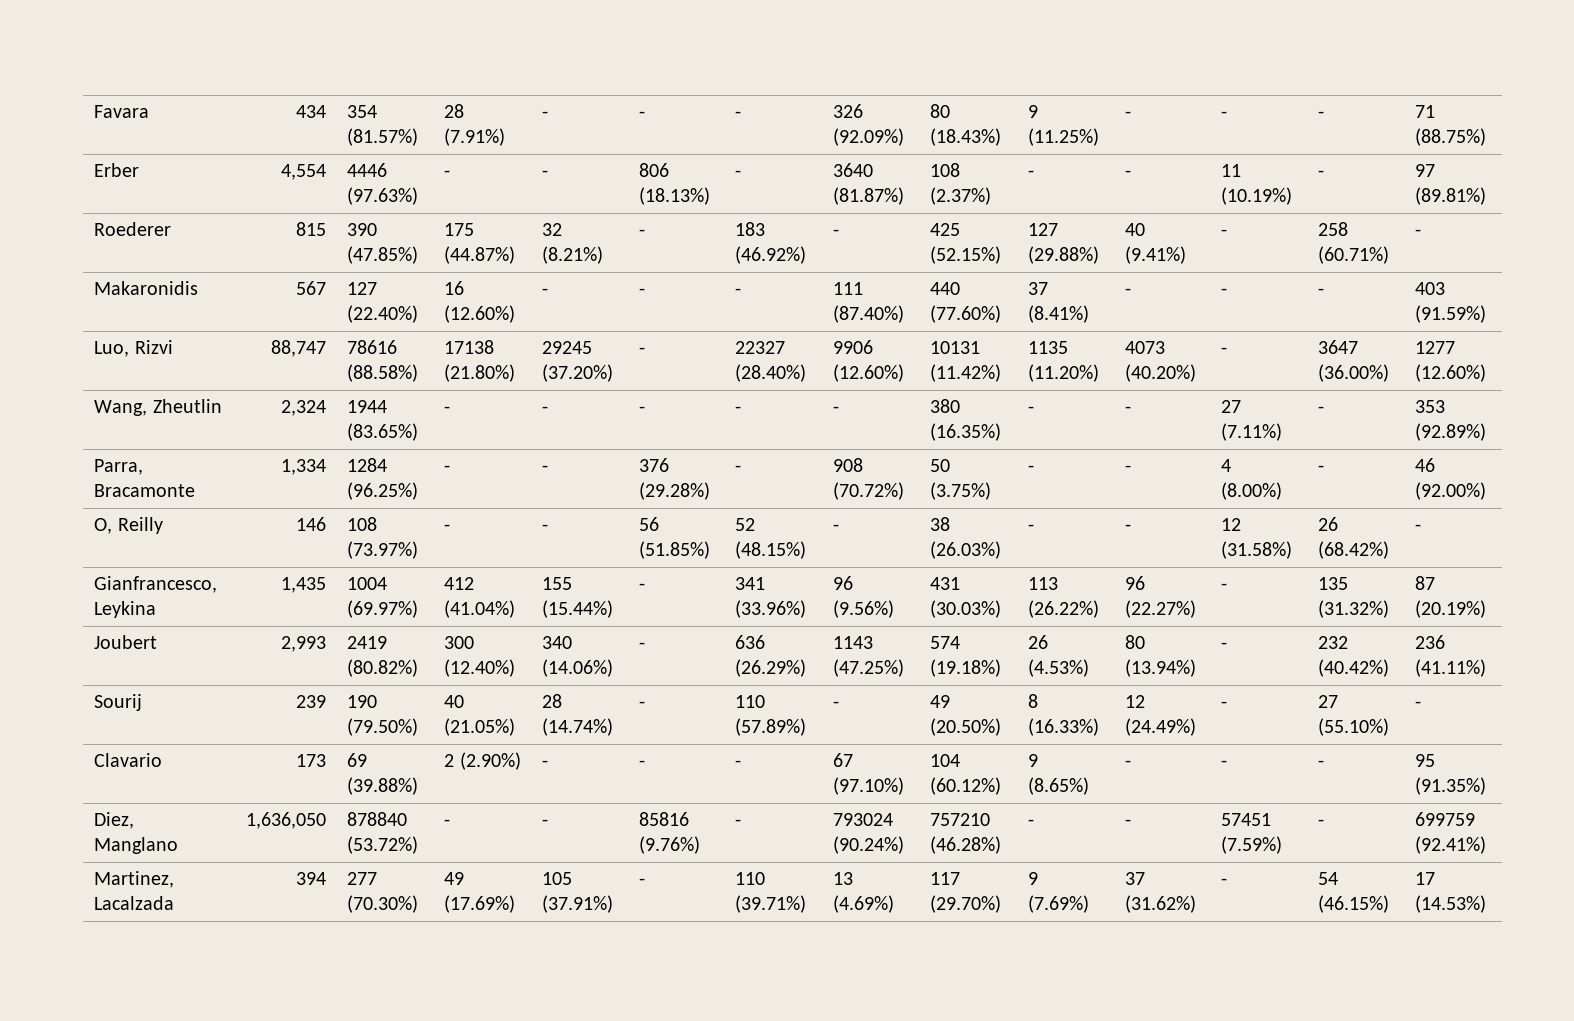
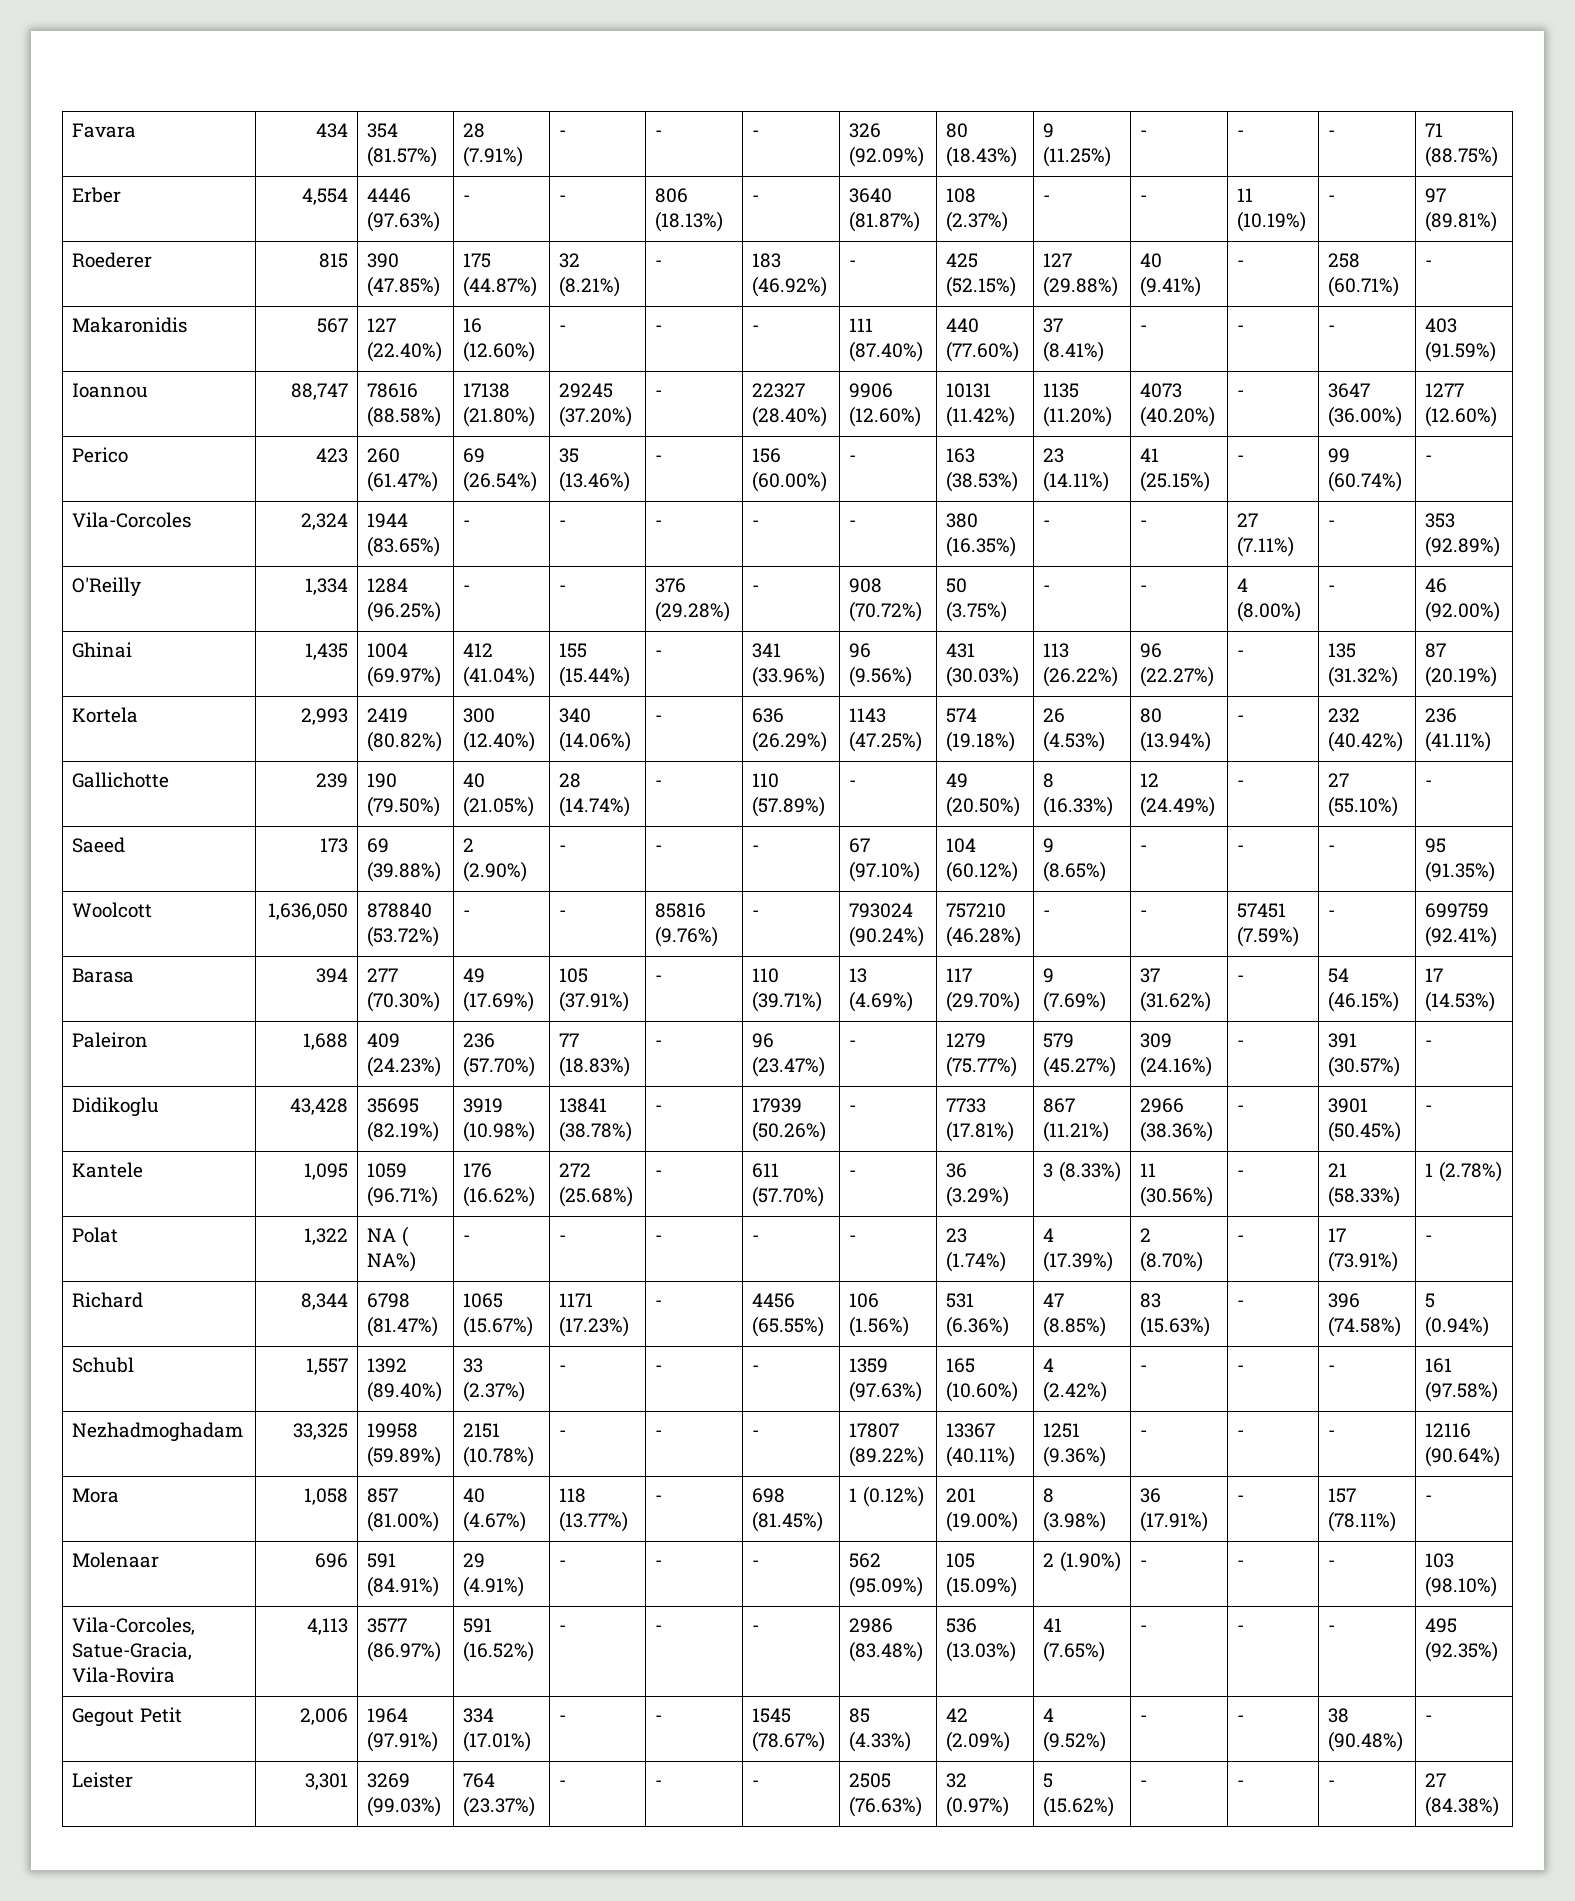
[94,340,173,357] Luo, Rizvi -> [72,383,149,398] Ioannou
[94,399,222,416] Wang, Zheutlin -> [72,447,129,463] [315,448,348,463] [367,448,401,463] [367,471,439,492] [463,448,486,463] [463,471,538,492] [559,448,580,463] [559,471,631,492] [655,455,663,462] [752,448,782,463] [752,471,828,492] [849,455,857,462] [946,448,976,463] [946,471,1019,492] [1043,448,1065,463] [1043,471,1110,492] [1140,448,1160,462] [1140,471,1211,492] [1237,455,1245,462] [1328,448,1351,463] [1328,471,1403,492] [1425,455,1433,462] [72,512,192,528] Perico | 423 | 260 (61.47%) | 69 (26.54%) | 35 (13.46%) | - | 156 (60.00%) | - | 163 (38.53%) | 23 (14.11%) | 41 (25.15%) | - | 99 (60.74%) | - // Vila-Corcoles
[94,459,144,475] [94,484,196,497] Parra, Bracamonte -> [72,577,142,597] O'Reilly
[94,517,163,534] [295,517,326,531] [347,517,378,531] [347,541,419,559] [444,524,451,531] [542,524,549,531] [639,517,660,531] [639,541,711,559] [735,518,756,531] [735,541,807,559] [833,524,840,531] [930,517,951,531] [930,541,1002,559] [1028,524,1035,531] [1125,524,1132,531] [1221,518,1242,531] [1221,541,1293,559] [1318,517,1339,531] [1318,541,1390,559] [1415,524,1422,531] [94,576,218,593] [94,601,157,618] O, Reilly | 146 | 108 (73.97%) | - | - | 56 (51.85%) | 52 (48.15%) | - | 38 (26.03%) | - | - | 12 (31.58%) | 26 (68.42%) | - // Gianfrancesco, Leykina -> [72,642,133,658] Ghinai
[94,635,158,649] Joubert -> [72,707,139,723] Kortela
[94,694,143,711] Sourij -> [72,772,170,788] Gallichotte
[94,753,163,767] Clavario -> [72,837,126,853] Saeed
[94,812,135,829] [94,837,179,854] Diez, Manglano -> [72,902,153,918] Woolcott
[94,871,175,888] [94,896,175,910] Martinez, Lacalzada -> [72,968,135,983] Barasa
(1487, 904) none -> [72,1032,149,1048] [302,1033,348,1050] [367,1033,401,1048] [367,1056,442,1077] [463,1033,496,1048] [463,1056,536,1077] [559,1033,580,1047] [559,1056,631,1077] [655,1040,663,1047] [752,1033,775,1048] [752,1056,826,1077] [849,1040,857,1047] [946,1033,987,1048] [946,1056,1018,1077] [1043,1033,1075,1048] [1043,1056,1117,1077] [1140,1033,1173,1048] [1140,1056,1213,1077] [1237,1040,1245,1047] [1328,1033,1358,1048] [1328,1056,1401,1077] [1425,1040,1433,1047] [72,1097,160,1117] [289,1098,348,1115] [367,1098,420,1113] [367,1121,440,1142] [463,1098,504,1113] [463,1121,536,1142] [559,1098,608,1113] [559,1121,633,1142] [655,1105,663,1112] [752,1098,803,1113] [752,1121,827,1142] [849,1105,857,1112] [946,1098,987,1113] [946,1121,1015,1142] [1043,1098,1076,1113] [1043,1121,1110,1142] [1140,1098,1185,1113] [1140,1121,1214,1142] [1237,1105,1245,1112] [1328,1098,1369,1113] [1328,1121,1402,1142] [1425,1105,1433,1112] [72,1162,144,1178] [303,1163,348,1180] [367,1163,408,1178] [367,1186,439,1207] [463,1163,493,1178] [463,1186,536,1207] [559,1163,592,1177] [559,1186,634,1207] [655,1170,663,1177] [752,1163,780,1178] [752,1186,825,1207] [849,1170,857,1177] [946,1163,968,1178] [946,1186,1010,1207] [1043,1161,1121,1182] [1140,1163,1157,1177] [1140,1186,1214,1207] [1237,1170,1245,1177] [1328,1163,1348,1177] [1328,1186,1401,1207] [1425,1161,1502,1182] [72,1227,119,1243] [303,1228,348,1245] [367,1226,409,1247] [367,1251,417,1272] [463,1235,471,1242] [559,1235,567,1242] [655,1235,663,1242] [752,1235,760,1242] [849,1235,857,1242] [946,1228,968,1243] [946,1251,1007,1272] [1043,1228,1055,1242] [1043,1251,1114,1272] [1140,1228,1152,1242] [1140,1251,1204,1272] [1237,1235,1245,1242] [1328,1228,1347,1242] [1328,1251,1399,1272] [1425,1235,1433,1242] [72,1292,144,1308] [300,1293,348,1310] [367,1293,411,1308] [367,1316,439,1337] [463,1293,504,1308] [463,1316,534,1337] [559,1293,594,1307] [559,1316,630,1337] [655,1300,663,1307] [752,1293,796,1308] [752,1316,825,1337] [849,1293,880,1308] [849,1316,910,1337] [946,1293,975,1308] [946,1316,1010,1337] [1043,1293,1065,1307] [1043,1316,1107,1337] [1140,1293,1162,1308] [1140,1316,1211,1337] [1237,1300,1245,1307] [1328,1293,1361,1308] [1328,1316,1402,1337] [1425,1293,1436,1308] [1425,1316,1490,1337] [72,1357,135,1373] [305,1358,348,1375] [367,1358,408,1373] [367,1381,443,1402] [463,1358,484,1373] [463,1381,526,1402] [559,1365,567,1372] [655,1365,663,1372] [752,1365,760,1372] [849,1358,889,1373] [849,1381,923,1402] [946,1358,976,1373] [946,1381,1019,1402] [1043,1358,1055,1372] [1043,1381,1108,1402] [1140,1365,1148,1372] [1237,1365,1245,1372] [1328,1365,1336,1372] [1425,1358,1453,1373] [1425,1381,1499,1402] [72,1422,244,1442] [292,1423,348,1440] [367,1423,419,1438] [367,1446,442,1467] [463,1423,501,1438] [463,1446,535,1467] [559,1430,567,1437] [655,1430,663,1437] [752,1430,760,1437] [849,1423,900,1438] [849,1446,925,1467] [946,1423,996,1438] [946,1446,1016,1467] [1043,1423,1081,1438] [1043,1446,1107,1467] [1140,1430,1148,1437] [1237,1430,1245,1437] [1328,1430,1336,1437] [1425,1423,1472,1438] [1425,1446,1501,1467] [72,1488,120,1503] [303,1488,348,1505] [367,1488,399,1503] [367,1511,440,1532] [463,1488,486,1503] [463,1511,527,1532] [559,1488,587,1503] [559,1511,629,1532] [655,1495,663,1502] [752,1488,786,1503] [752,1511,824,1532] [849,1486,924,1507] [946,1488,977,1503] [946,1511,1019,1532] [1043,1488,1055,1503] [1043,1511,1107,1532] [1140,1488,1162,1503] [1140,1511,1209,1532] [1237,1495,1245,1502] [1328,1488,1357,1503] [1328,1511,1397,1532] [1425,1495,1433,1502] [72,1552,160,1568] [314,1553,348,1568] [367,1553,397,1568] [367,1576,440,1597] [463,1553,486,1568] [463,1576,525,1597] [559,1560,567,1567] [655,1560,663,1567] [752,1560,760,1567] [849,1553,882,1568] [849,1576,924,1597] [946,1553,976,1568] [946,1576,1018,1597] [1043,1551,1121,1572] [1140,1560,1148,1567] [1237,1560,1245,1567] [1328,1560,1336,1567] [1425,1553,1455,1568] [1425,1576,1498,1597] [72,1617,196,1635] [72,1642,193,1660] [72,1667,176,1683] [306,1618,348,1635] [367,1618,408,1633] [367,1641,442,1662] [463,1618,493,1633] [463,1641,535,1662] [559,1625,567,1632] [655,1625,663,1632] [752,1625,760,1632] [849,1618,894,1633] [849,1641,924,1662] [946,1618,978,1633] [946,1641,1017,1662] [1043,1618,1063,1632] [1043,1641,1106,1662] [1140,1625,1148,1632] [1237,1625,1245,1632] [1328,1625,1336,1632] [1425,1618,1458,1633] [1425,1641,1499,1662] [72,1707,182,1727] [299,1708,348,1725] [367,1708,409,1723] [367,1731,439,1752] [463,1708,495,1723] [463,1731,532,1752] [559,1715,567,1722] [655,1715,663,1722] [752,1708,792,1723] [752,1731,826,1752] [849,1708,871,1723] [849,1731,912,1752] [946,1708,969,1722] [946,1731,1011,1752] [1043,1708,1055,1722] [1043,1731,1107,1752] [1140,1715,1148,1722] [1237,1715,1245,1722] [1328,1708,1350,1723] [1328,1731,1404,1752] [1425,1715,1433,1722] [72,1772,134,1788] [304,1773,348,1790] [367,1773,411,1788] [367,1796,442,1817] [463,1773,496,1788] [463,1796,536,1817] [559,1780,567,1787] [655,1780,663,1787] [752,1780,760,1787] [849,1773,892,1788] [849,1796,923,1817] [946,1773,968,1788] [946,1796,1010,1817] [1043,1773,1054,1788] [1043,1796,1115,1817] [1140,1780,1148,1787] [1237,1780,1245,1787] [1328,1780,1336,1787] [1425,1773,1447,1787] [1425,1796,1500,1817] // Paleiron | 1,688 | 409 (24.23%) | 236 (57.70%) | 77 (18.83%) | - | 96 (23.47%) | - | 1279 (75.77%) | 579 (45.27%) | 309 (24.16%) | - | 391 (30.57%) | - // Didikoglu | 43,428 | 35695 (82.19%) | 3919 (10.98%) | 13841 (38.78%) | - | 17939 (50.26%) | - | 7733 (17.81%) | 867 (11.21%) | 2966 (38.36%) | - | 3901 (50.45%) | - // Kantele | 1,095 | 1059 (96.71%) | 176 (16.62%) | 272 (25.68%) | - | 611 (57.70%) | - | 36 (3.29%) | 3 (8.33%) | 11 (30.56%) | - | 21 (58.33%) | 1 (2.78%) // Polat | 1,322 | NA ( NA%) | - | - | - | - | - | 23 (1.74%) | 4 (17.39%) | 2 (8.70%) | - | 17 (73.91%) | - // Richard | 8,344 | 6798 (81.47%) | 1065 (15.67%) | 1171 (17.23%) | - | 4456 (65.55%) | 106 (1.56%) | 531 (6.36%) | 47 (8.85%) | 83 (15.63%) | - | 396 (74.58%) | 5 (0.94%) // Schubl | 1,557 | 1392 (89.40%) | 33 (2.37%) | - | - | - | 1359 (97.63%) | 165 (10.60%) | 4 (2.42%) | - | - | - | 161 (97.58%) // Nezhadmoghadam | 33,325 | 19958 (59.89%) | 2151 (10.78%) | - | - | - | 17807 (89.22%) | 13367 (40.11%) | 1251 (9.36%) | - | - | - | 12116 (90.64%) // Mora | 1,058 | 857 (81.00%) | 40 (4.67%) | 118 (13.77%) | - | 698 (81.45%) | 1 (0.12%) | 201 (19.00%) | 8 (3.98%) | 36 (17.91%) | - | 157 (78.11%) | - // Molenaar | 696 | 591 (84.91%) | 29 (4.91%) | - | - | - | 562 (95.09%) | 105 (15.09%) | 2 (1.90%) | - | - | - | 103 (98.10%) // Vila-Corcoles, Satue-Gracia, Vila-Rovira | 4,113 | 3577 (86.97%) | 591 (16.52%) | - | - | - | 2986 (83.48%) | 536 (13.03%) | 41 (7.65%) | - | - | - | 495 (92.35%) // Gegout Petit | 2,006 | 1964 (97.91%) | 334 (17.01%) | - | - | 1545 (78.67%) | 85 (4.33%) | 42 (2.09%) | 4 (9.52%) | - | - | 38 (90.48%) | - // Leister | 3,301 | 3269 (99.03%) | 764 (23.37%) | - | - | - | 2505 (76.63%) | 32 (0.97%) | 5 (15.62%) | - | - | - | 27 (84.38%)

